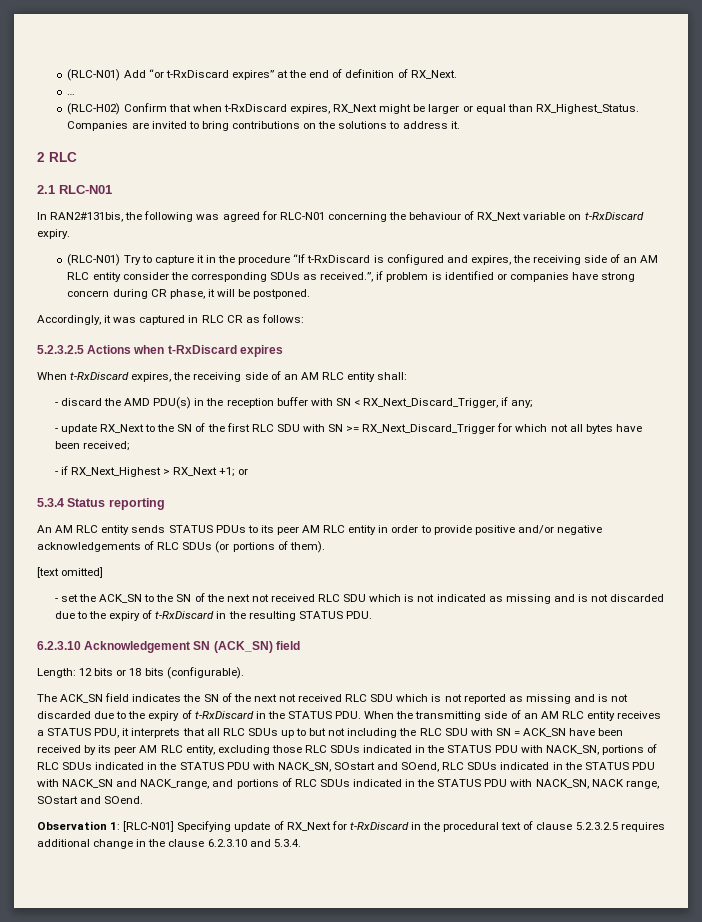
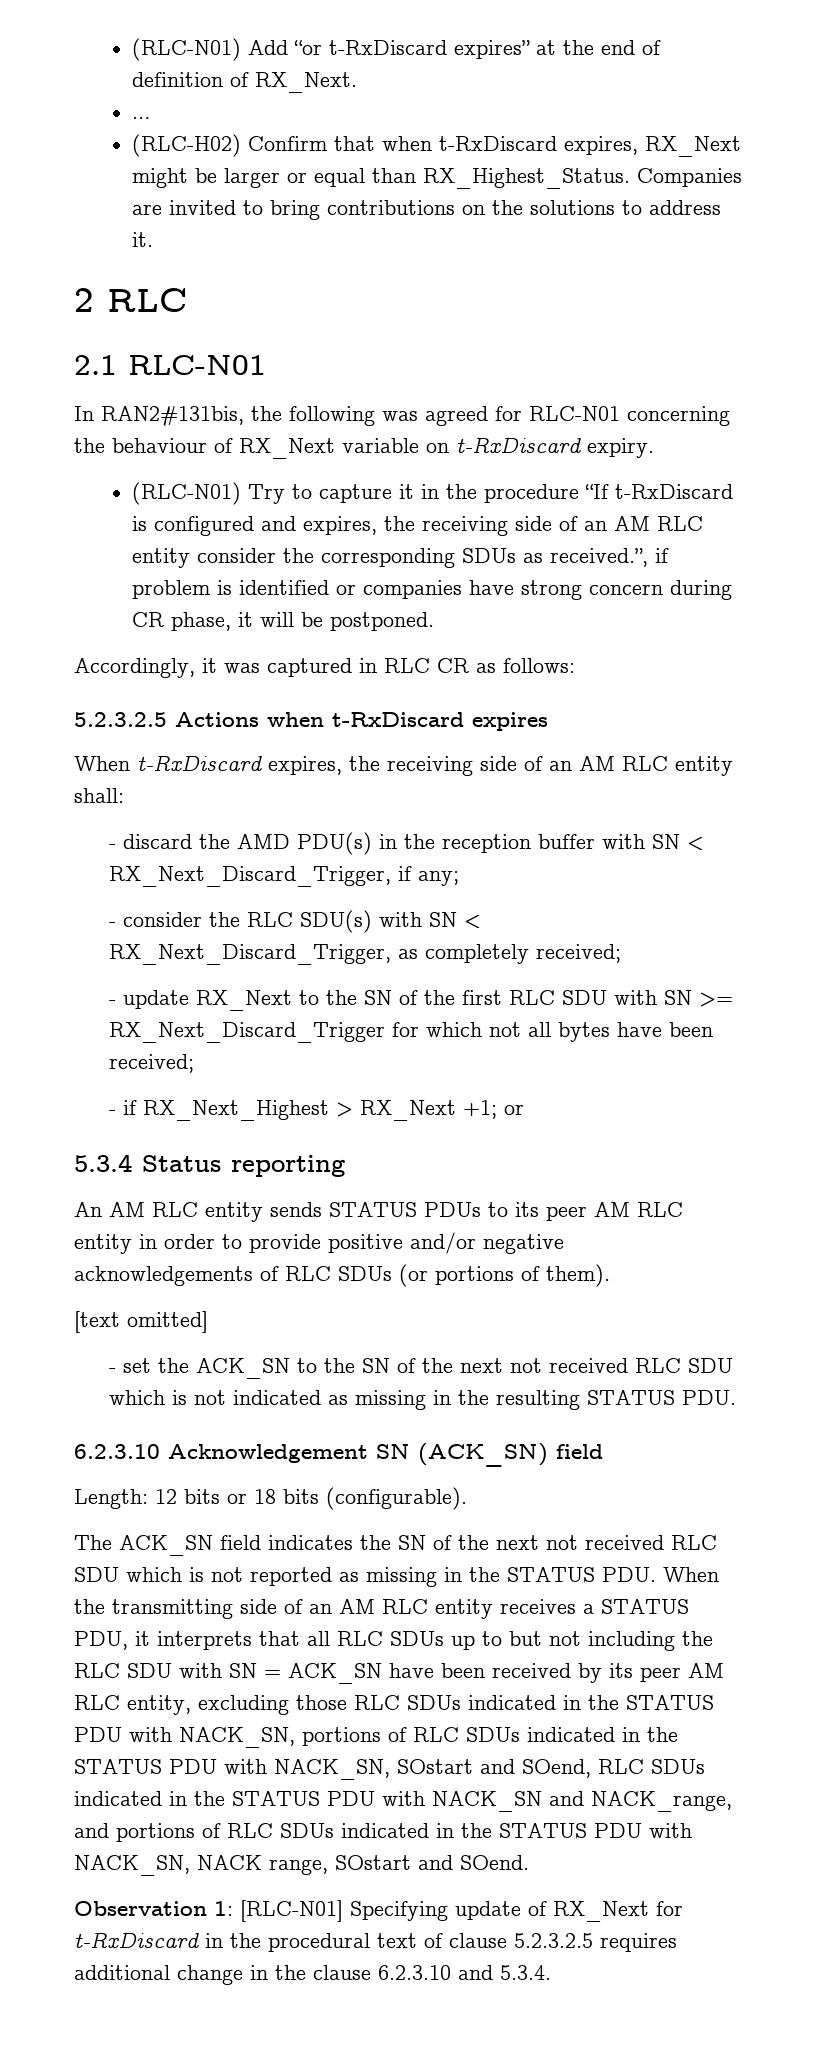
(534, 404) none -> [108,910,481,933] [108,944,621,965] // - consider the RLC SDU(s) with SN < RX_Next_Discard_Trigger, as completely received;
[553,594,665,602] [54,610,215,621] and is not discarded due to the expiry of t-RxDiscard -> (426, 1400) none
[573,694,629,702] [37,710,254,721] and is not discarded due to the expiry of t-RxDiscard -> (437, 1577) none

